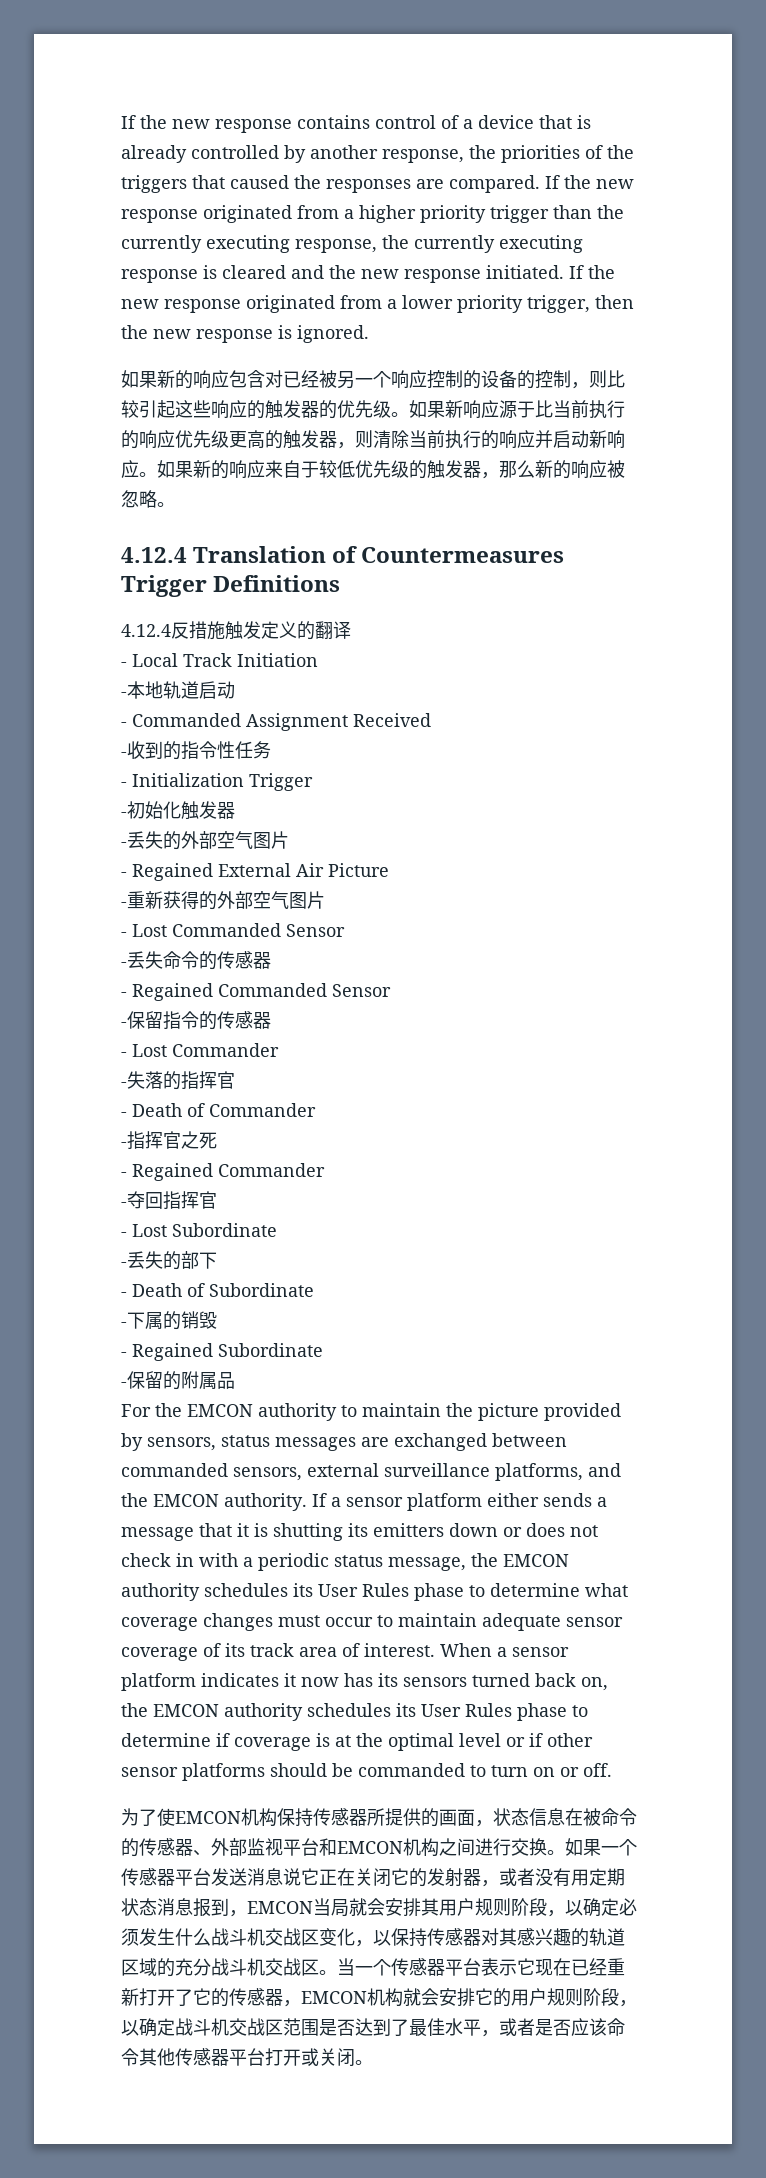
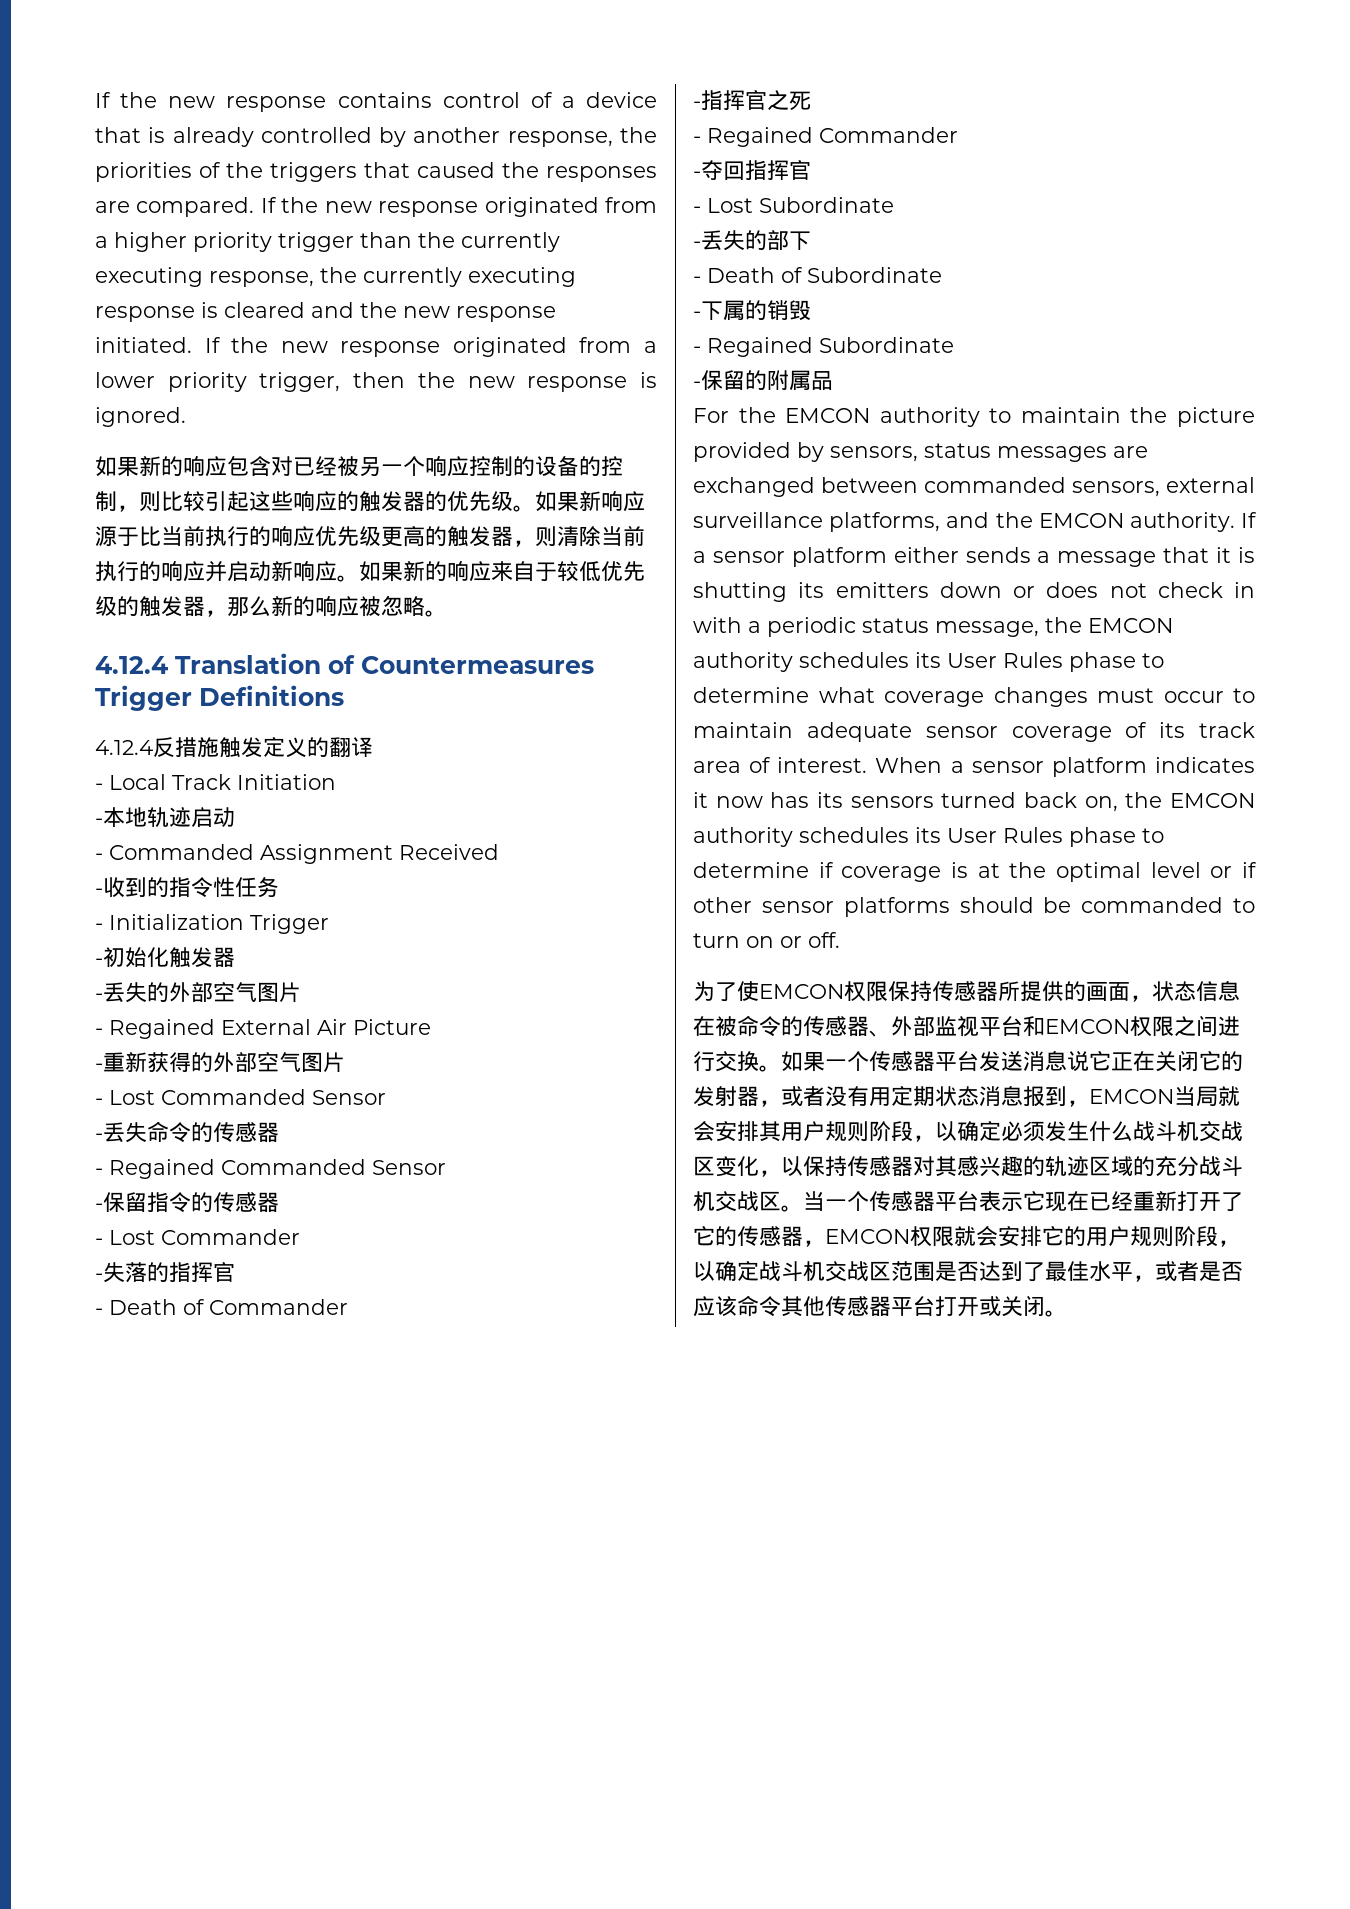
[181,681,199,699] 道 -> [169,807,191,827] 迹
[241,1808,277,1827] 机构 -> [844,981,888,1002] 权限
[403,1838,439,1857] 机构 -> [1130,1016,1174,1037] 权限
[607,1928,625,1946] 道 -> [1067,1156,1089,1176] 迹
[367,1988,403,2007] 机构 -> [910,1226,954,1247] 权限

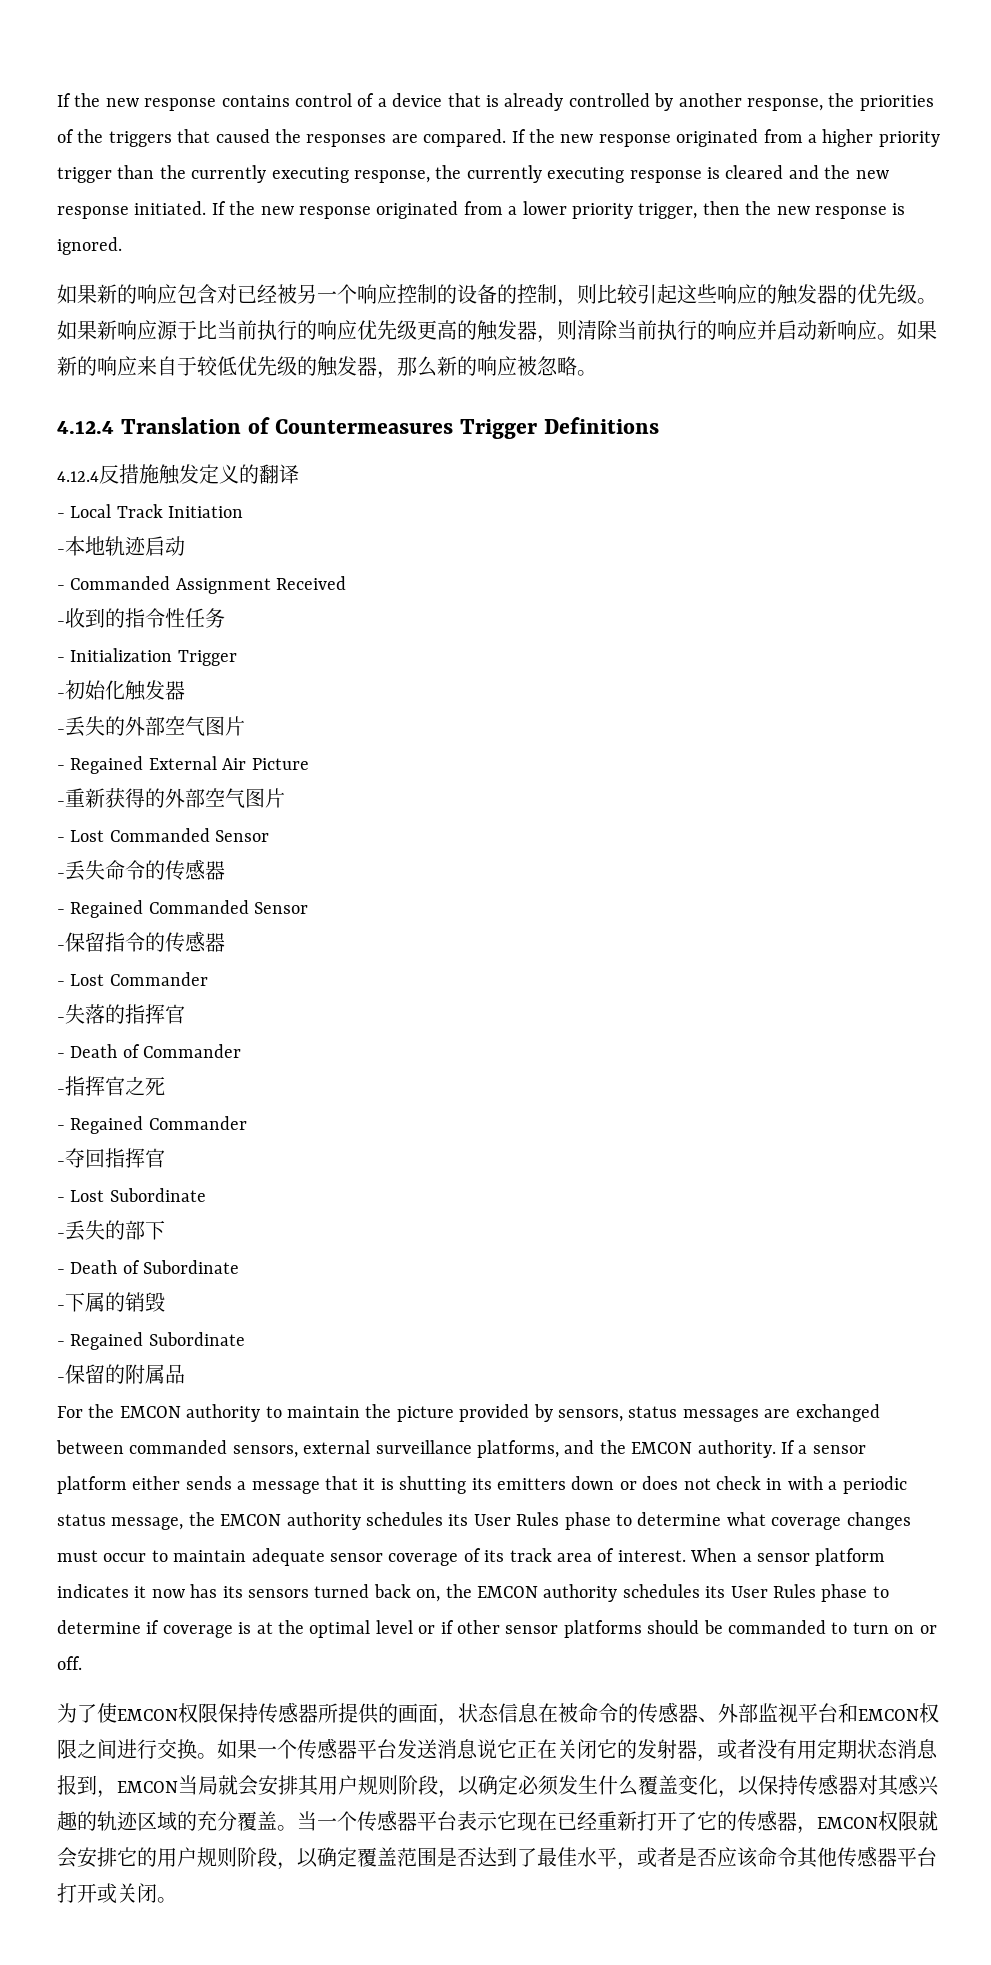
[1133,1121,1243,1142] [693,1156,715,1176] 战斗机交战区 -> [638,1775,678,1795] 覆盖
[1199,1156,1243,1177] [693,1191,781,1212] 战斗机交战区 -> [237,1811,277,1831] 覆盖
[759,1261,891,1282] 战斗机交战区 -> [357,1847,397,1867] 覆盖

